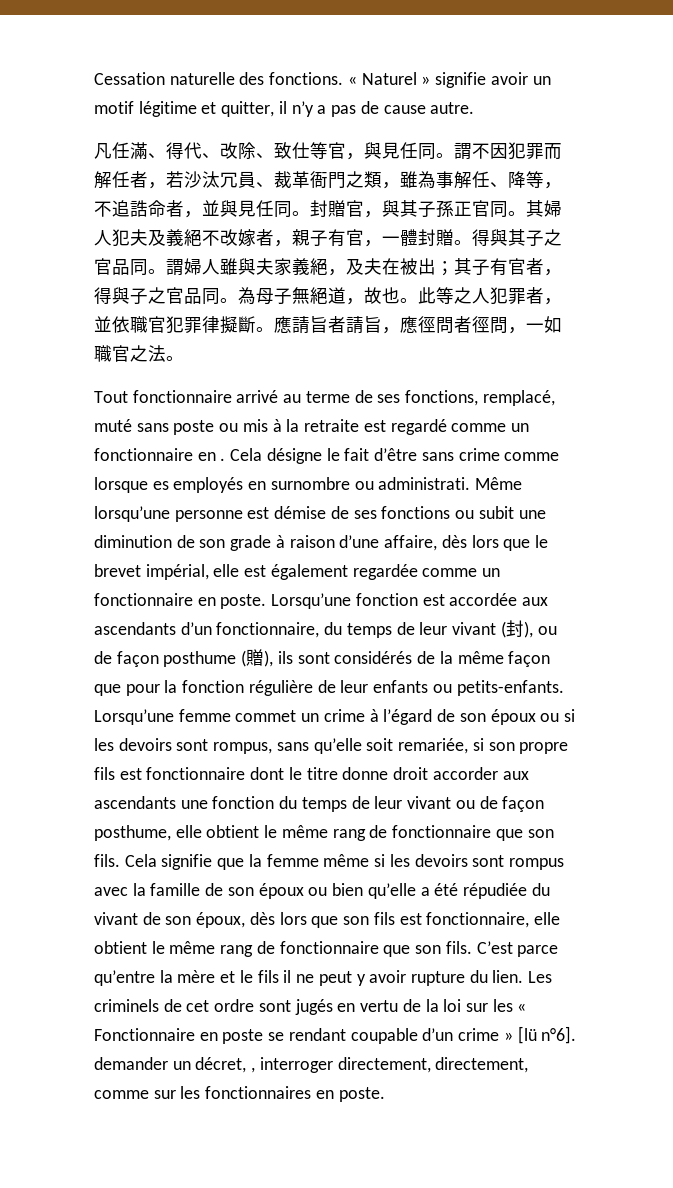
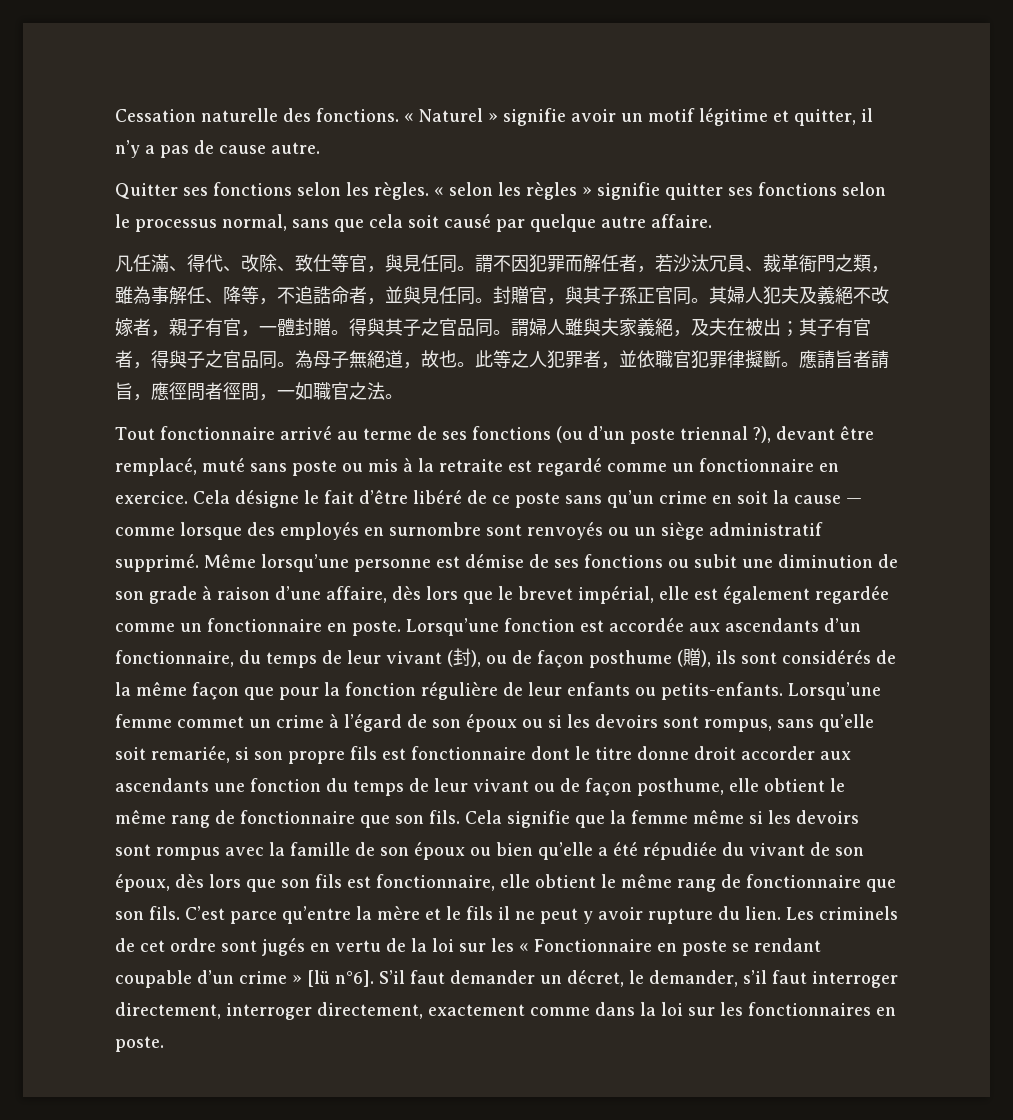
(475, 108) none -> [115,182,886,200] [115,214,712,232] // Quitter ses fonctions selon les règles. « selon les règles » signifie quitter ses fonctions selon le processus normal, sans que cela soit causé par quelque autre affaire.
[405,390,479,406] fonctions, -> [471,426,874,444] fonctions (ou d’un poste triennal ?), devant être
[220,458,226,461] . -> [115,491,188,504] exercice.
[421,448,500,461] sans crime -> [413,490,862,508] libéré de ce poste sans qu’un crime en soit la cause —
[152,481,169,490] es -> [247,522,275,536] des
[354,477,471,490] ou administrati. -> [486,522,823,540] [115,554,199,572] sont renvoyés ou un siège administratif supprimé.
(577, 1035) none -> [379,970,445,984] S’il faut
[251,1057,529,1073] [94,1090,149,1099] , interroger directement, directement, comme -> [629,970,898,988] [115,1002,683,1020] le demander, s’il faut interroger directement, interroger directement, exactement comme dans la loi

